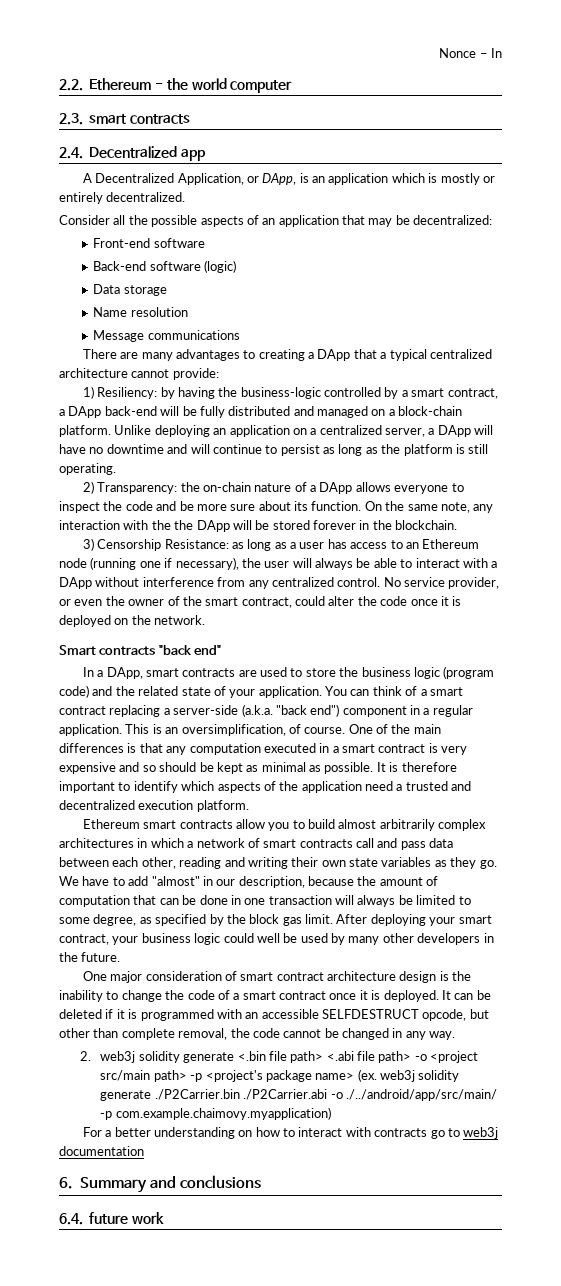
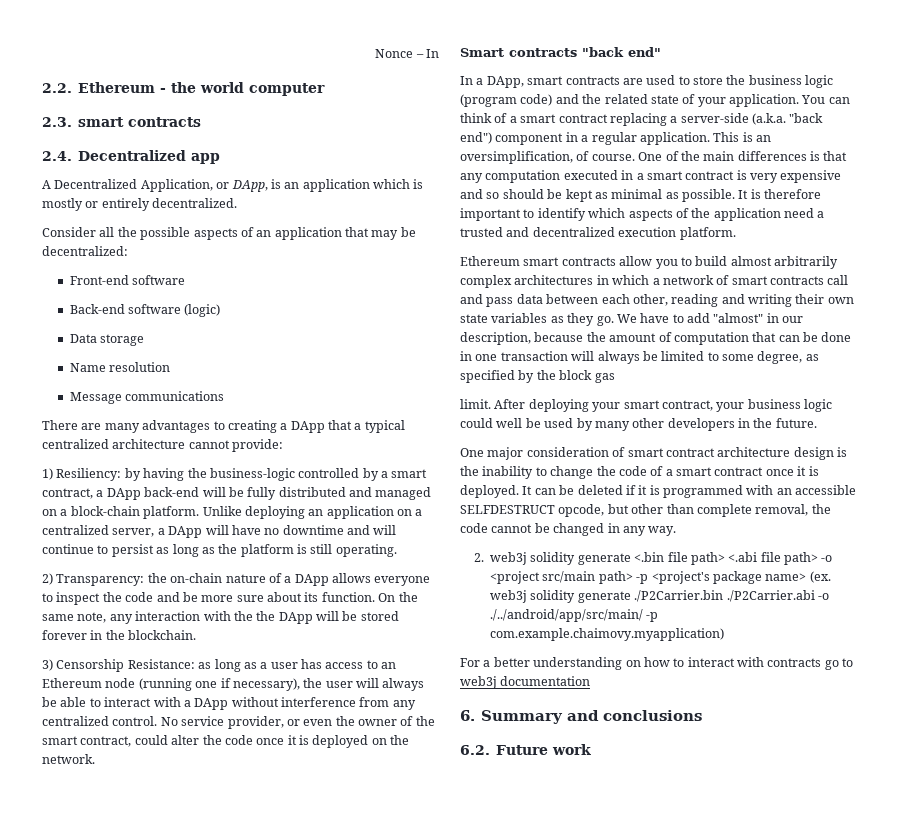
(302, 921) none -> (615, 378) //
[59,1212,129,1225] 6.4. future -> [460,745,549,755] 6.2. Future

